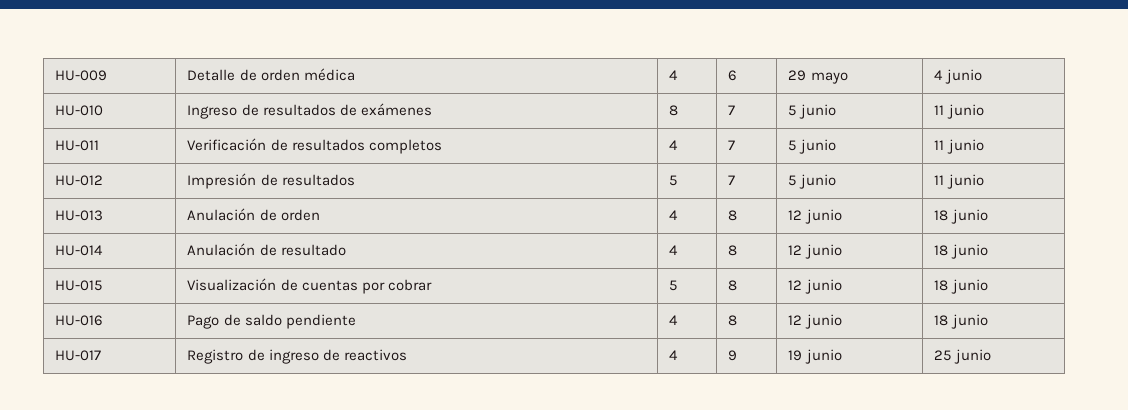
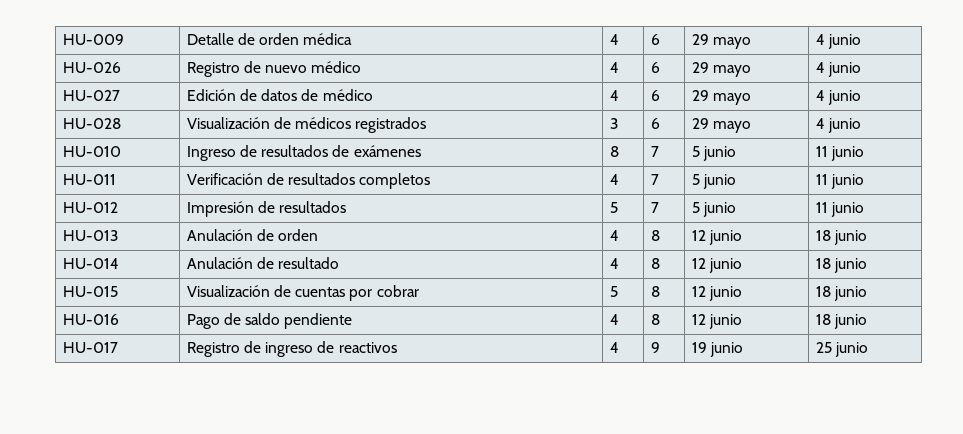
(982, 76) none -> [62,62,121,73] [186,61,362,77] [609,62,619,73] [650,62,660,73] [691,62,752,77] [815,62,862,77] [62,90,120,101] [186,89,373,101] [609,90,619,101] [650,90,660,101] [691,90,752,105] [815,90,862,105] [62,118,121,129] [186,117,427,133] [609,118,618,129] [650,118,660,129] [691,118,752,133] [815,118,862,133] // HU-026 | Registro de nuevo médico | 4 | 6 | 29 mayo | 4 junio // HU-027 | Edición de datos de médico | 4 | 6 | 29 mayo | 4 junio // HU-028 | Visualización de médicos registrados | 3 | 6 | 29 mayo | 4 junio

